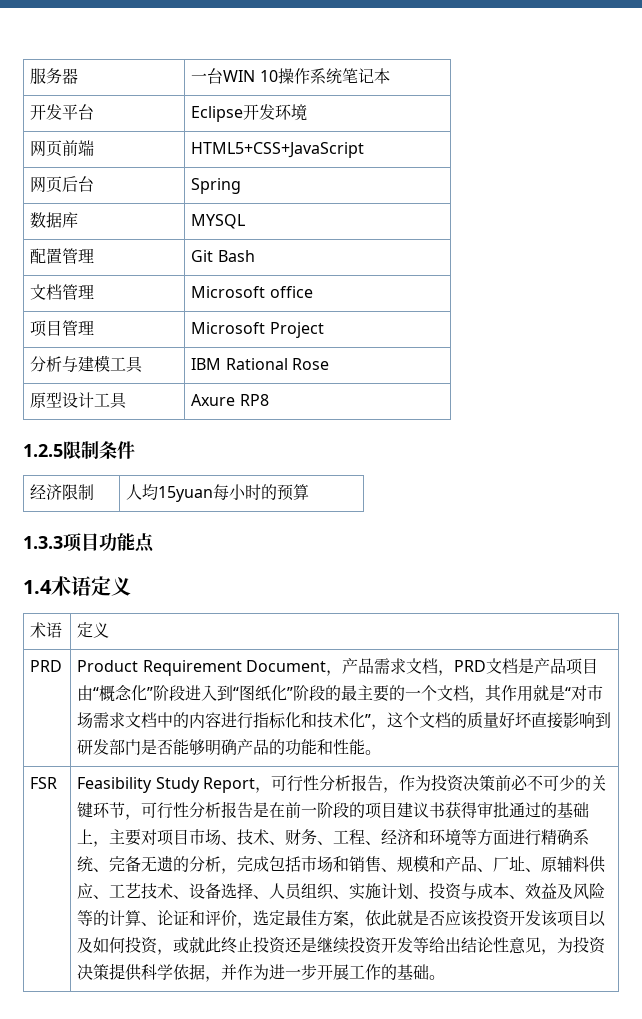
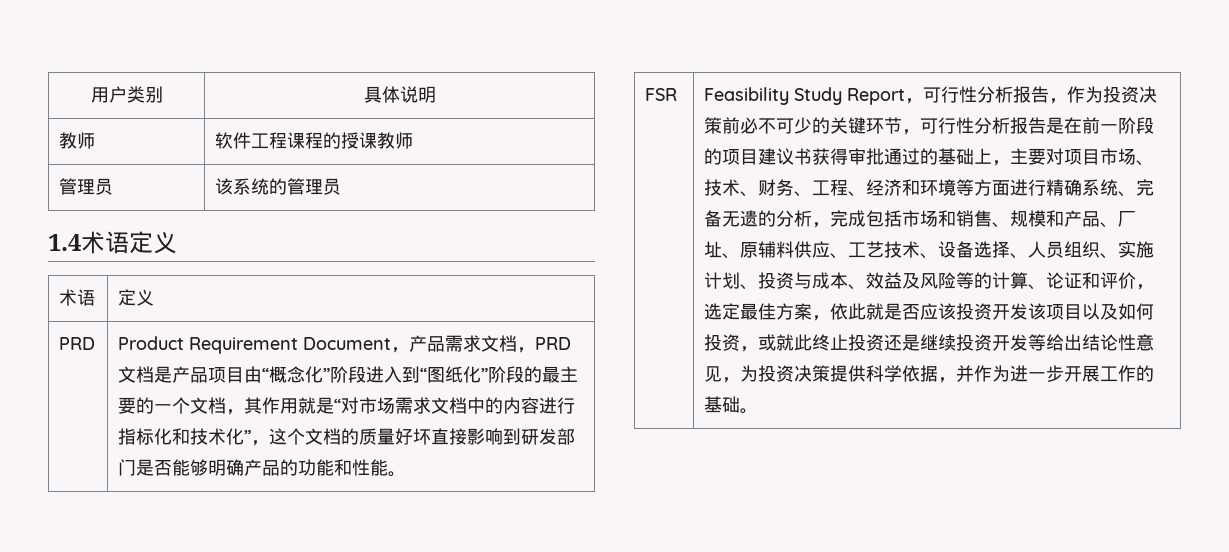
[30,68,79,84] [191,68,390,84] [30,104,95,120] [191,104,308,122] [30,140,95,157] [191,142,365,158] [30,176,95,193] [191,178,242,194] [30,212,79,228] [191,214,246,229] [30,248,95,264] [191,250,255,262] [30,284,95,300] [191,286,313,298] [30,320,95,337] [191,322,324,338] [30,355,144,373] [191,358,330,370] [30,392,128,409] [191,394,269,406] [23,441,135,459] [30,484,95,500] [126,484,310,502] [23,533,155,553] 服务器 | 一台WIN 10操作系统笔记本 // 开发平台 | Eclipse开发环境 // 网页前端 | HTML5+CSS+JavaScript // 网页后台 | Spring // 数据库 | MYSQL // 配置管理 | Git Bash // 文档管理 | Microsoft office // 项目管理 | Microsoft Project // 分析与建模工具 | IBM Rational Rose // 原型设计工具 | Axure RP8 // 1.2.5限制条件 // 经济限制 | 人均15yuan每小时的预算 // 1.3.3项目功能点 -> [90,86,163,103] [363,86,436,103] [59,132,96,149] [215,132,414,149] [59,178,114,195] [215,178,342,195] 用户类别 | 具体说明 // 教师 | 软件工程课程的授课教师 // 管理员 | 该系统的管理员

